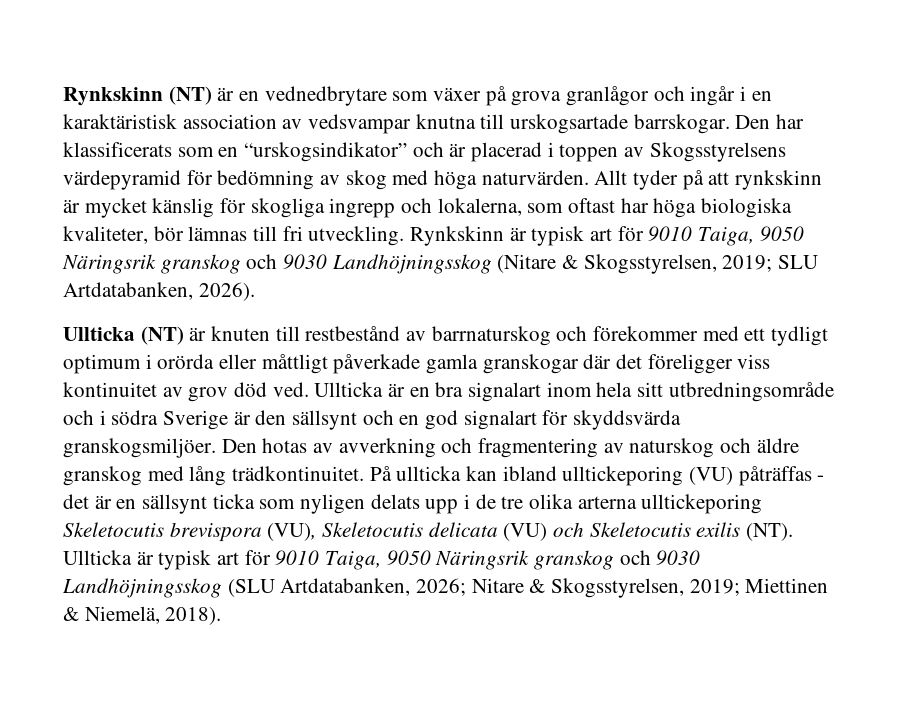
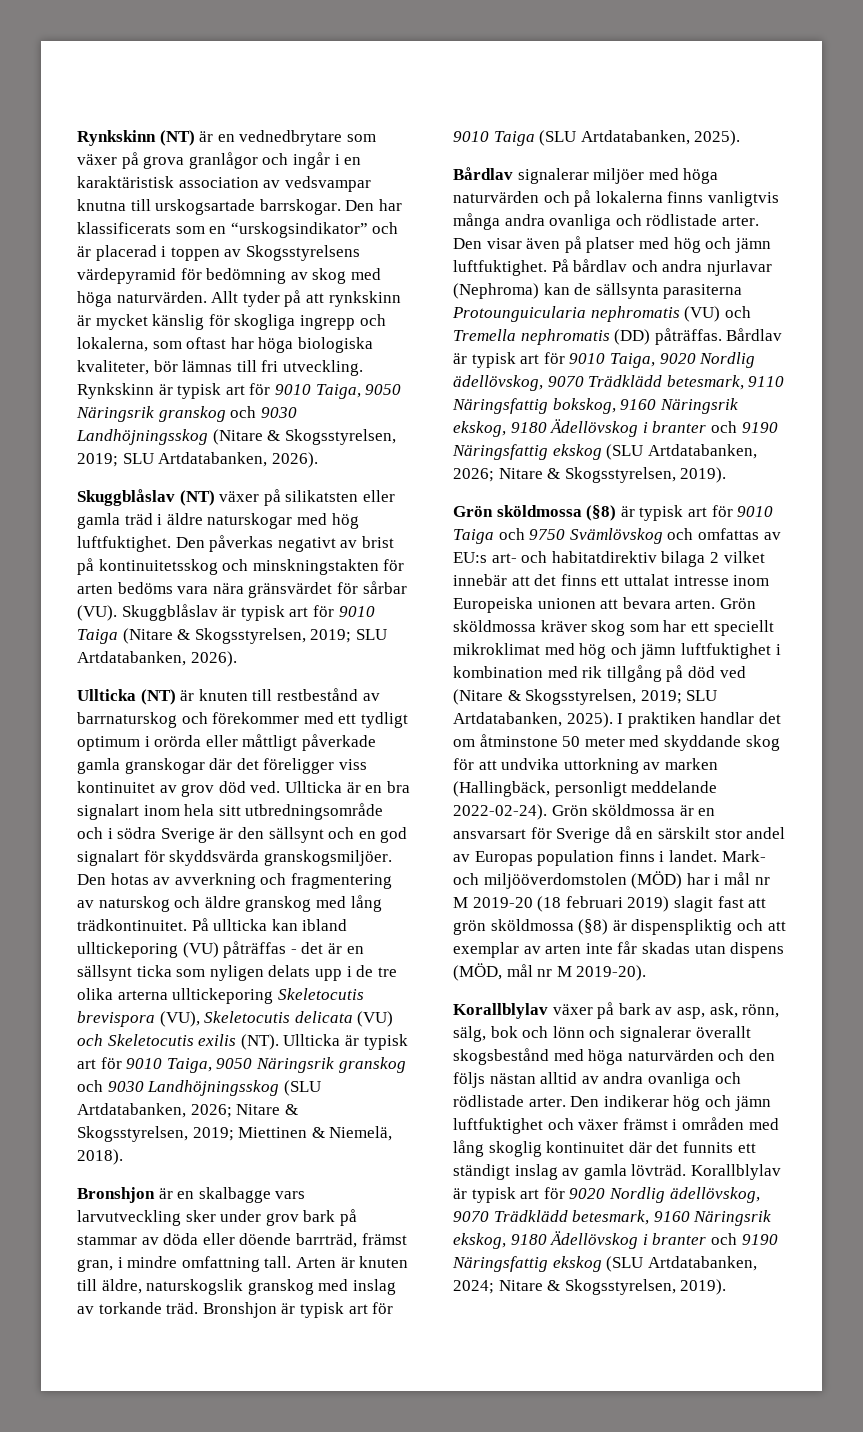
(255, 291) none -> [77,489,395,506] [77,513,359,529] [77,535,394,552] [77,558,405,575] [77,581,407,598] [77,604,375,621] [77,628,387,644] [77,651,237,667] // Skuggblåslav (NT) växer på silikatsten eller gamla träd i äldre naturskogar med hög luftfuktighet. Den påverkas negativt av brist på kontinuitetsskog och minskningstakten för arten bedöms vara nära gränsvärdet för sårbar (VU). Skuggblåslav är typisk art för 9010 Taiga (Nitare & Skogsstyrelsen, 2019; SLU Artdatabanken, 2026).
(222, 616) none -> [77,1187,306,1203] [77,1209,357,1226] [77,1233,407,1248] [77,1256,409,1272] [77,1279,396,1295] [77,1302,394,1318] [453,130,741,146] [453,167,719,184] [453,190,779,207] [453,213,759,230] [453,236,771,253] [453,259,772,276] [453,283,743,299] [452,306,751,322] [453,328,783,345] [453,352,756,368] [453,375,785,391] [452,398,738,414] [453,419,778,437] [452,444,757,460] [453,467,727,483] [453,505,774,521] [453,528,781,544] [453,551,765,567] [453,574,770,586] [453,597,756,613] [453,620,774,636] [453,643,781,659] [453,665,746,682] [453,689,718,705] [453,712,781,728] [453,734,780,751] [453,758,718,774] [453,781,718,797] [453,804,716,820] [453,826,786,843] [453,850,766,866] [453,871,770,889] [453,896,767,912] [453,919,786,935] [453,941,785,958] [453,963,647,981] [453,1002,780,1019] [453,1026,751,1042] [453,1048,775,1065] [453,1072,741,1088] [453,1095,771,1111] [453,1117,779,1134] [453,1140,756,1157] [453,1164,781,1180] [453,1187,760,1203] [453,1210,772,1226] [453,1231,778,1249] [452,1256,757,1272] [453,1279,727,1295] // Bronshjon är en skalbagge vars larvutveckling sker under grov bark på stammar av döda eller döende barrträd, främst gran, i mindre omfattning tall. Arten är knuten till äldre, naturskogslik granskog med inslag av torkande träd. Bronshjon är typisk art för 9010 Taiga (SLU Artdatabanken, 2025). // Bårdlav signalerar miljöer med höga naturvärden och på lokalerna finns vanligtvis många andra ovanliga och rödlistade arter. Den visar även på platser med hög och jämn luftfuktighet. På bårdlav och andra njurlavar (Nephroma) kan de sällsynta parasiterna Protounguicularia nephromatis (VU) och Tremella nephromatis (DD) påträffas. Bårdlav är typisk art för 9010 Taiga, 9020 Nordlig ädellövskog, 9070 Trädklädd betesmark, 9110 Näringsfattig bokskog, 9160 Näringsrik ekskog, 9180 Ädellövskog i branter och 9190 Näringsfattig ekskog (SLU Artdatabanken, 2026; Nitare & Skogsstyrelsen, 2019). // Grön sköldmossa (§8) är typisk art för 9010 Taiga och 9750 Svämlövskog och omfattas av EU:s art- och habitatdirektiv bilaga 2 vilket innebär att det finns ett uttalat intresse inom Europeiska unionen att bevara arten. Grön sköldmossa kräver skog som har ett speciellt mikroklimat med hög och jämn luftfuktighet i kombination med rik tillgång på död ved (Nitare & Skogsstyrelsen, 2019; SLU Artdatabanken, 2025). I praktiken handlar det om åtminstone 50 meter med skyddande skog för att undvika uttorkning av marken (Hallingbäck, personligt meddelande 2022-02-24). Grön sköldmossa är en ansvarsart för Sverige då en särskilt stor andel av Europas population finns i landet. Mark- och miljööverdomstolen (MÖD) har i mål nr M 2019-20 (18 februari 2019) slagit fast att grön sköldmossa (§8) är dispenspliktig och att exemplar av arten inte får skadas utan dispens (MÖD, mål nr M 2019-20). // Korallblylav växer på bark av asp, ask, rönn, sälg, bok och lönn och signalerar överallt skogsbestånd med höga naturvärden och den följs nästan alltid av andra ovanliga och rödlistade arter. Den indikerar hög och jämn luftfuktighet och växer främst i områden med lång skoglig kontinuitet där det funnits ett ständigt inslag av gamla lövträd. Korallblylav är typisk art för 9020 Nordlig ädellövskog, 9070 Trädklädd betesmark, 9160 Näringsrik ekskog, 9180 Ädellövskog i branter och 9190 Näringsfattig ekskog (SLU Artdatabanken, 2024; Nitare & Skogsstyrelsen, 2019).

